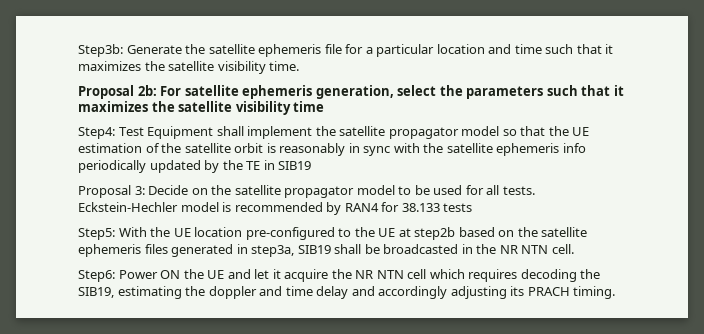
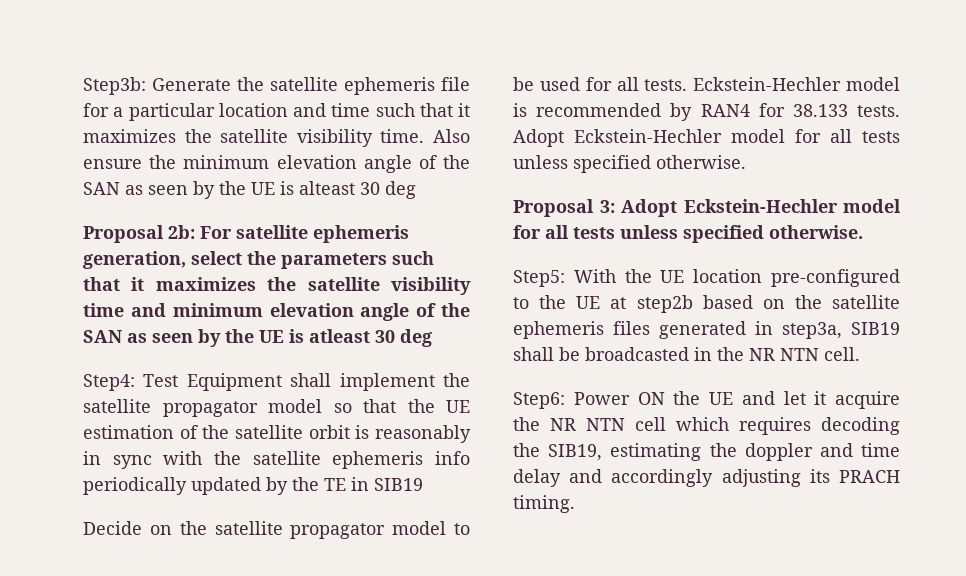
(300, 66) none -> [433,129,470,143] [83,155,471,173] [83,181,416,199] Also ensure the minimum elevation angle of the SAN as seen by the UE is alteast 30 deg
(325, 106) none -> [130,303,470,321] [83,329,432,347] and minimum elevation angle of the SAN as seen by the UE is atleast 30 deg
[78,185,145,198] Proposal 3: -> (423, 484) none
[443,203,473,212] tests -> [857,105,900,117] [513,129,900,147] [513,155,746,173] [513,199,901,217] [513,225,863,243] tests. Adopt Eckstein-Hechler model for all tests unless specified otherwise. // Proposal 3: Adopt Eckstein-Hechler model for all tests unless specified otherwise.

